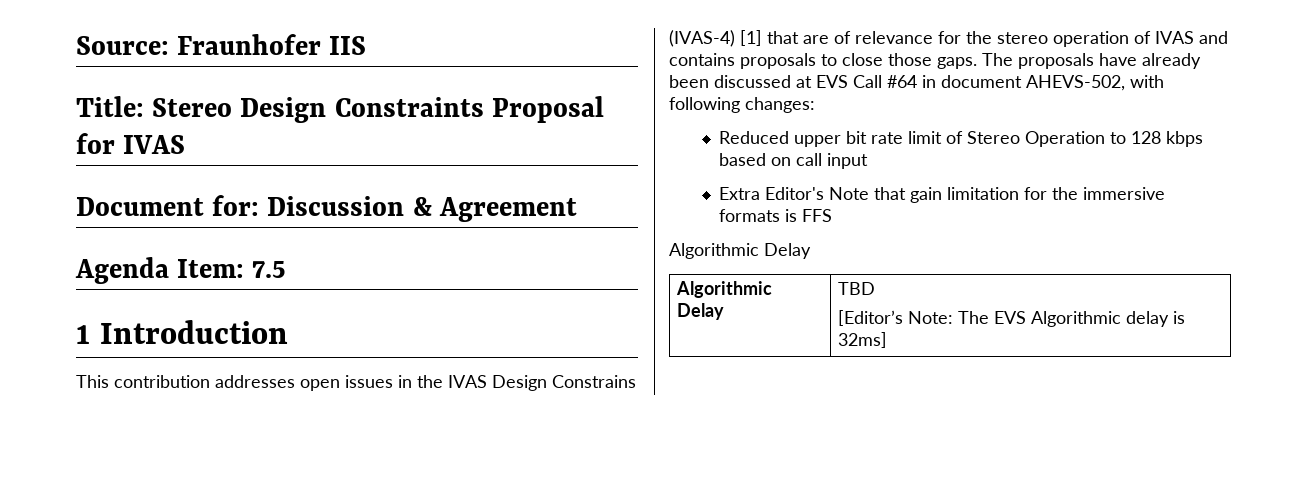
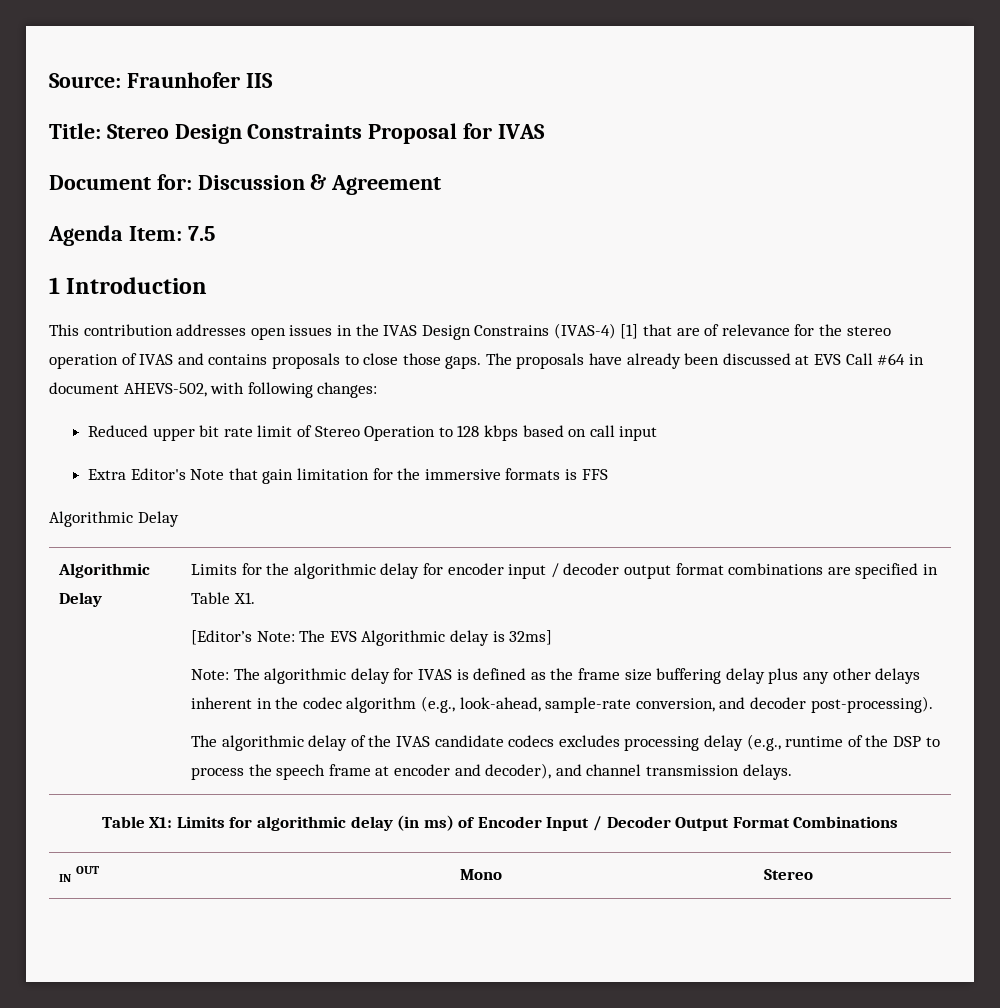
[838,282,876,295] TBD -> [191,563,938,579] [191,592,255,604] Limits for the algorithmic delay for encoder input / decoder output format combinations are specified in Table X1.
(888, 340) none -> [191,668,921,684] [191,696,933,713] [191,734,940,751] [191,763,792,780] [101,815,899,831] [59,874,72,882] [75,866,99,874] [460,869,502,880] [764,869,813,880] // Note: The algorithmic delay for IVAS is defined as the frame size buffering delay plus any other delays inherent in the codec algorithm (e.g., look-ahead, sample-rate conversion, and decoder post-processing). // The algorithmic delay of the IVAS candidate codecs excludes processing delay (e.g., runtime of the DSP to process the speech frame at encoder and decoder), and channel transmission delays. // Table X1: Limits for algorithmic delay (in ms) of Encoder Input / Decoder Output Format Combinations // IN OUT | Mono | Stereo

